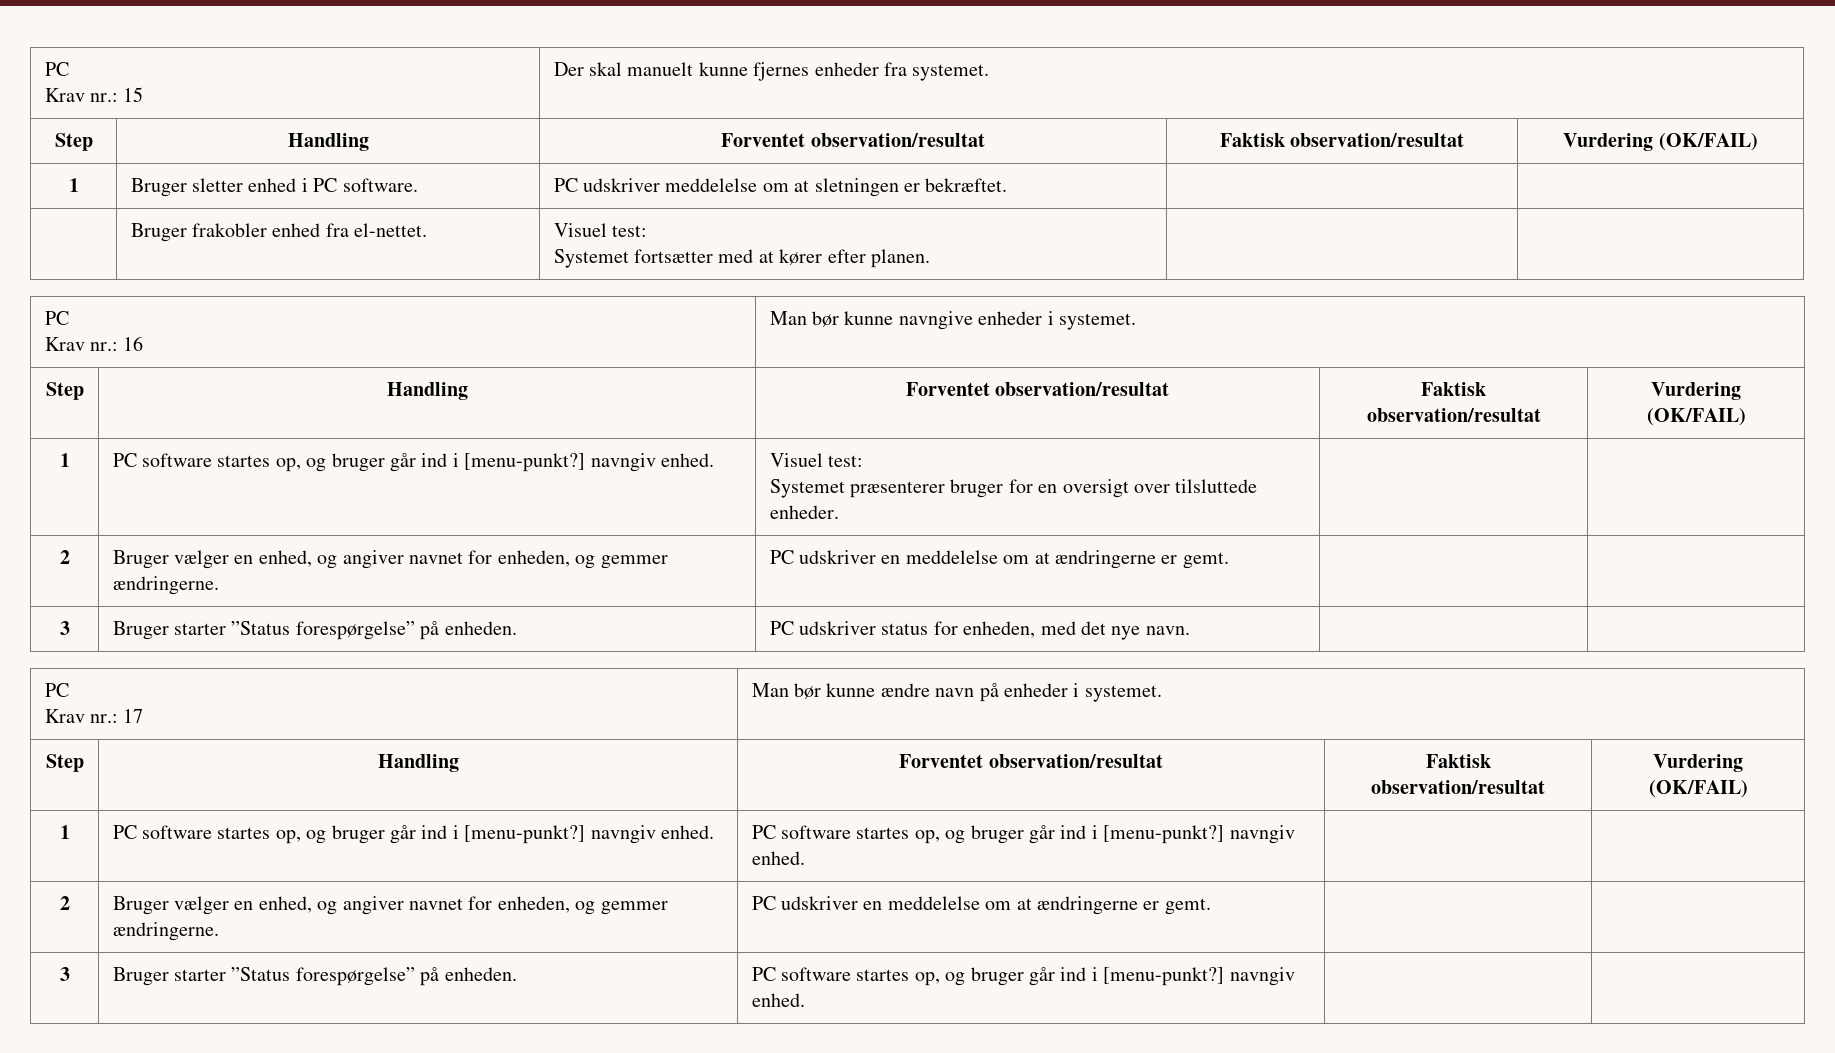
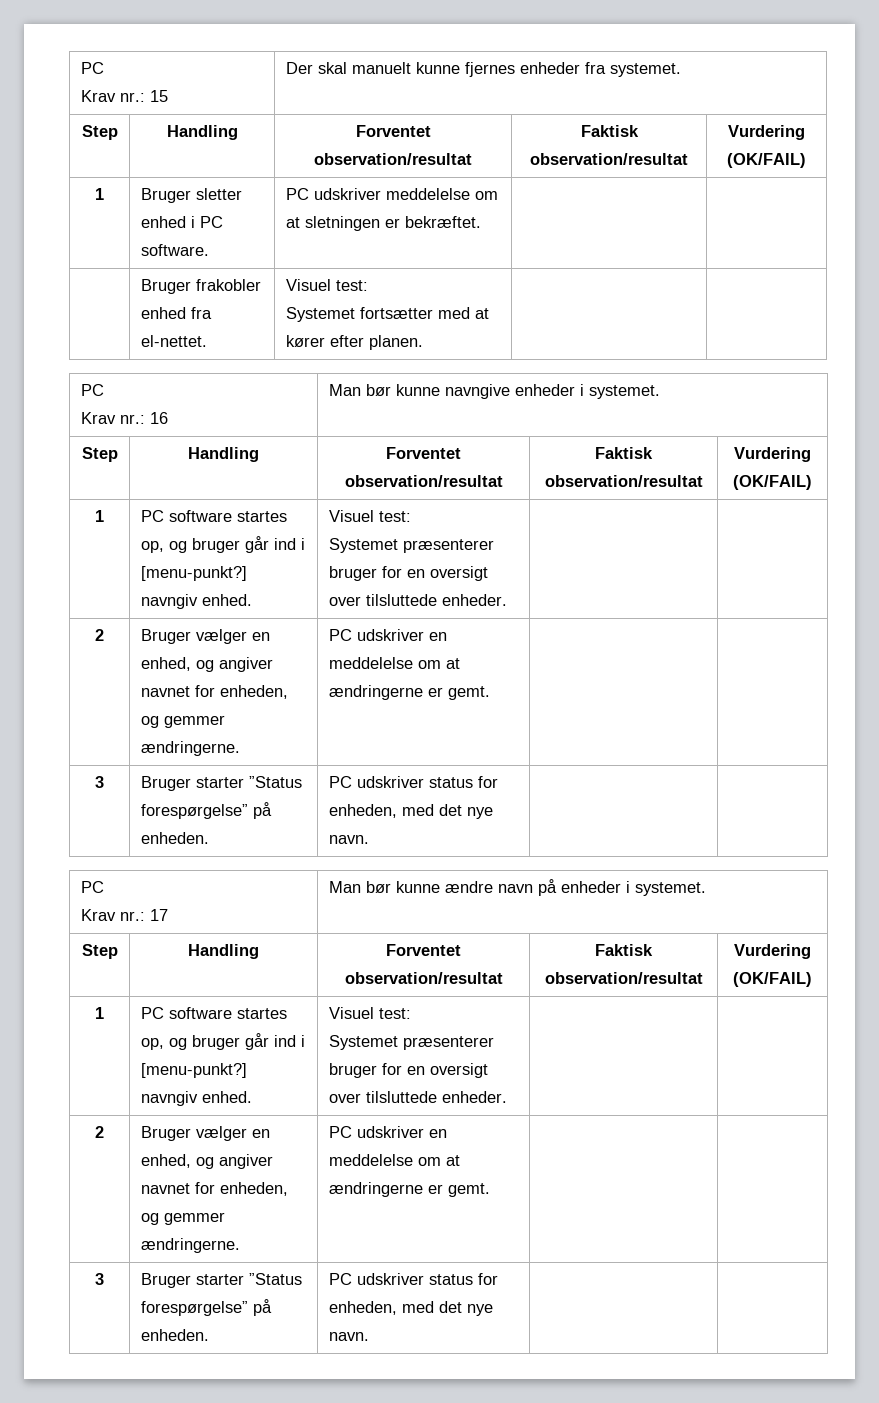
[751,825,1295,844] [751,851,805,865] PC software startes op, og bruger går ind i [menu-punkt?] navngiv enhed. -> [328,1007,411,1019] [328,1035,494,1050] [328,1063,488,1078] [328,1091,507,1103] Visuel test: // Systemet præsenterer bruger for en oversigt over tilsluttede enheder.
[781,967,1295,986] [751,993,805,1007] software startes op, og bruger går ind i [menu-punkt?] navngiv enhed. -> [356,1273,498,1285] [328,1301,493,1316] [328,1332,369,1341] udskriver status for enheden, med det nye navn.

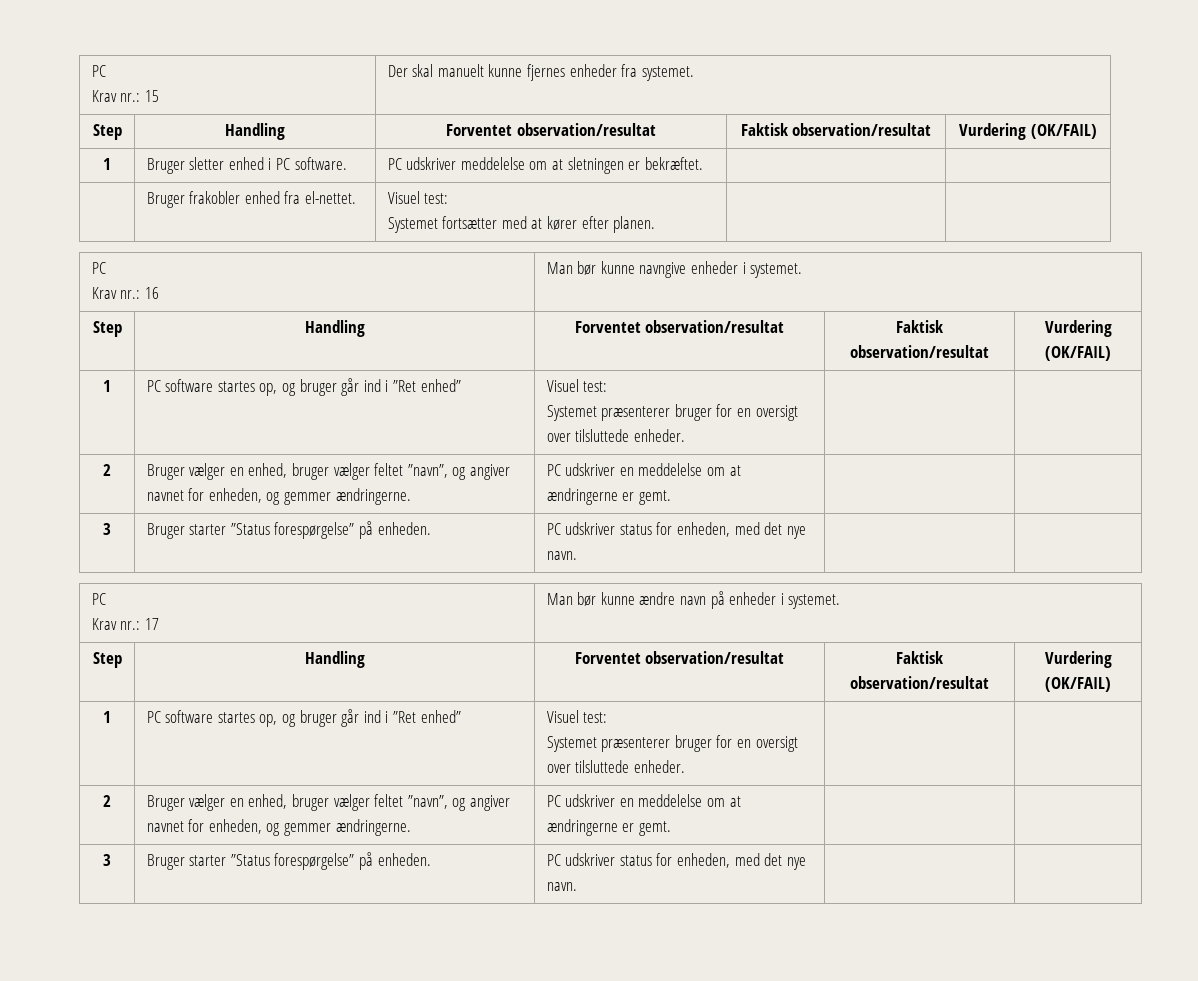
[140,566,247,581] [140,594,252,609] [menu-punkt?] navngiv enhed. -> [393,379,461,392] ”Ret enhed”
(191, 664) none -> [292,463,448,480] bruger vælger feltet ”navn”,
[140,1063,247,1078] [140,1091,252,1106] [menu-punkt?] navngiv enhed. -> [393,710,461,723] ”Ret enhed”
(191, 1161) none -> [292,794,448,811] bruger vælger feltet ”navn”,

